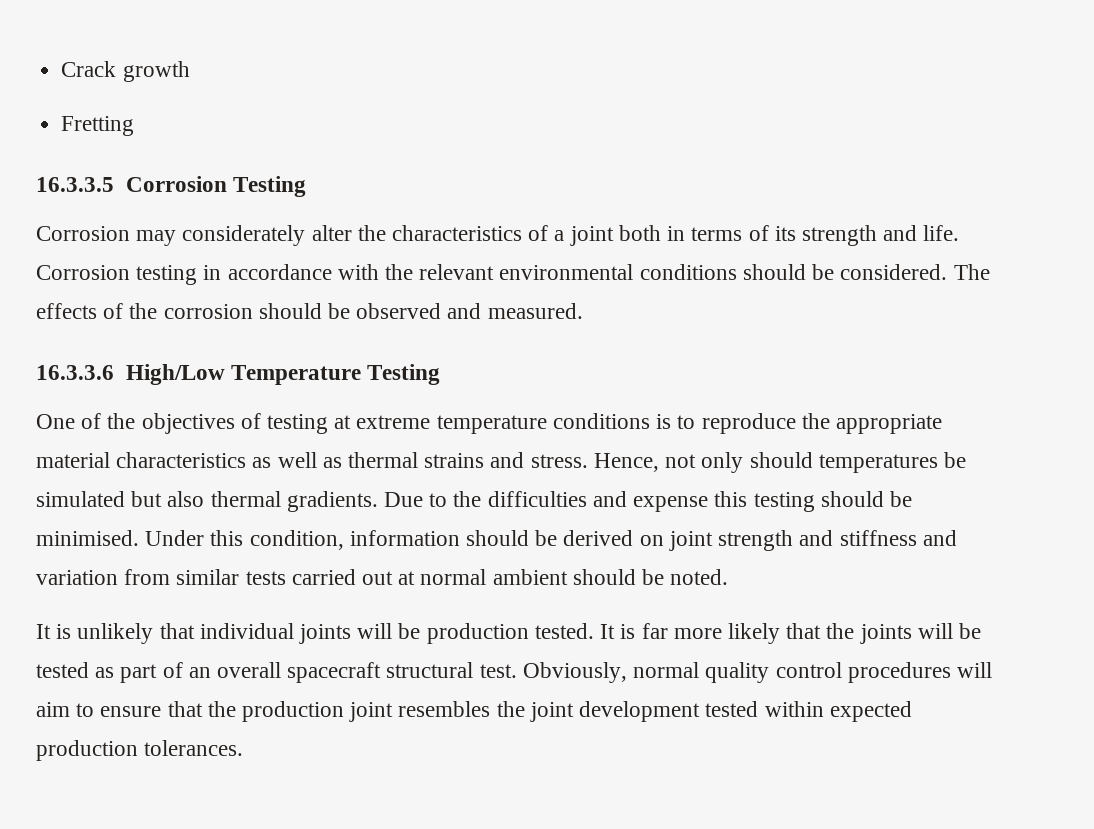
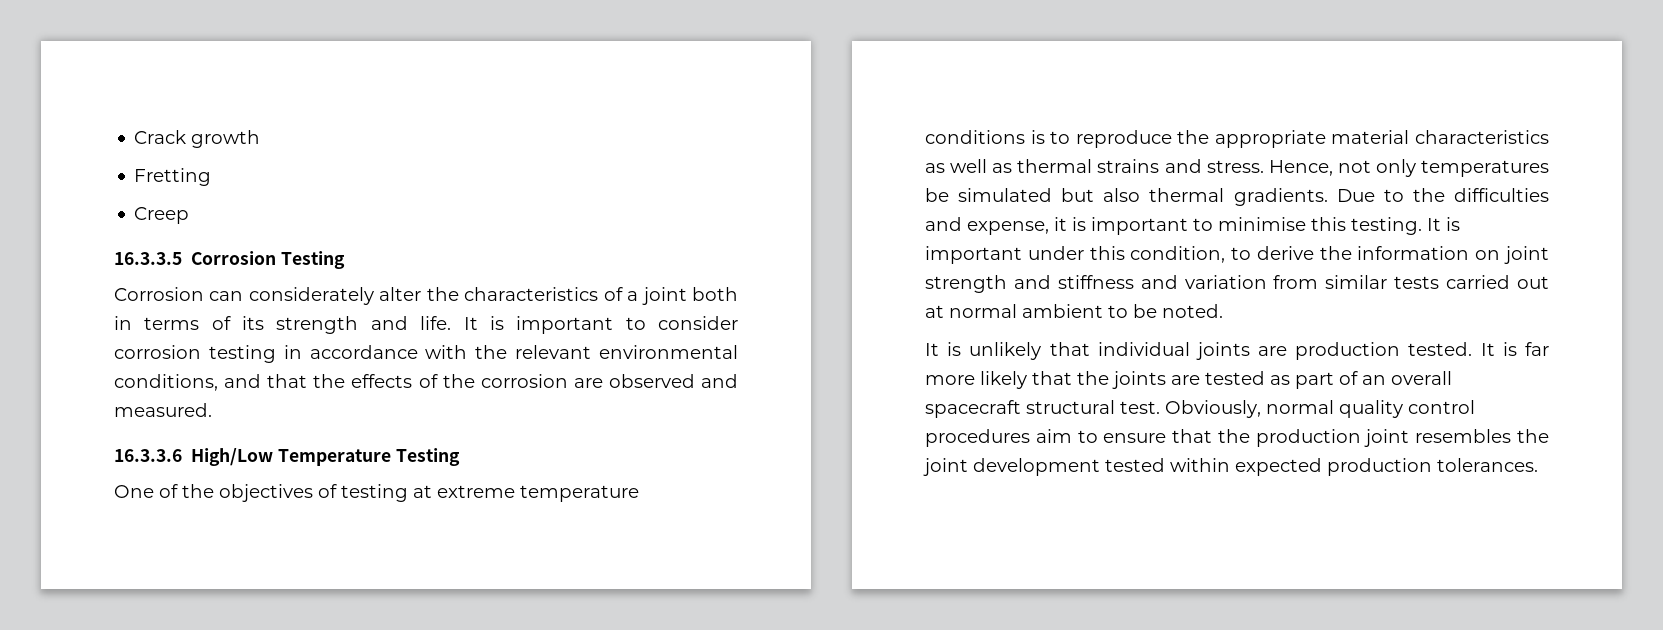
(135, 126) none -> [134,207,190,224] // Creep
[136,230,177,246] may -> [209,291,244,301] can
[36,265,130,280] Corrosion -> [463,316,739,334] [114,345,201,359] It is important to consider corrosion
[639,264,990,280] conditions should be considered. The -> [114,374,346,391] conditions, and that the
[258,303,351,319] should be -> [573,378,603,388] are
[749,452,813,468] should -> (1416, 168) none
[633,491,912,512] [36,530,634,550] expense this testing should be minimised. Under this condition, information should be derived -> [967,217,1460,235] [925,246,1470,264] expense, it is important to minimise this testing. It is important under this condition, to derive the information
[572,569,636,585] should -> [1108,305,1128,318] to
[357,623,421,639] will be -> [1258,346,1288,356] are
[917,623,981,639] will be -> [1171,375,1200,385] are
[956,662,992,678] will -> (1030, 438) none

